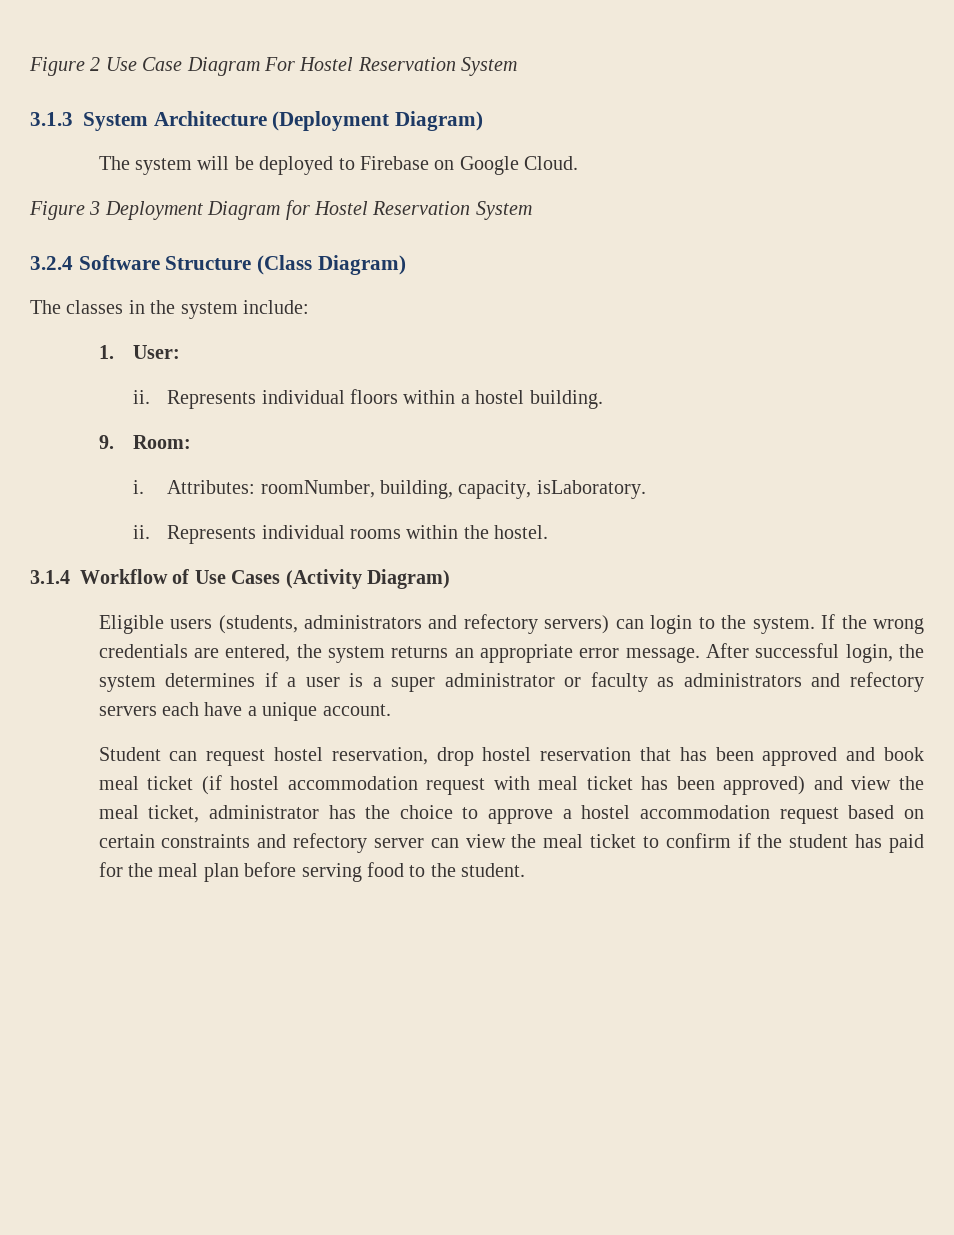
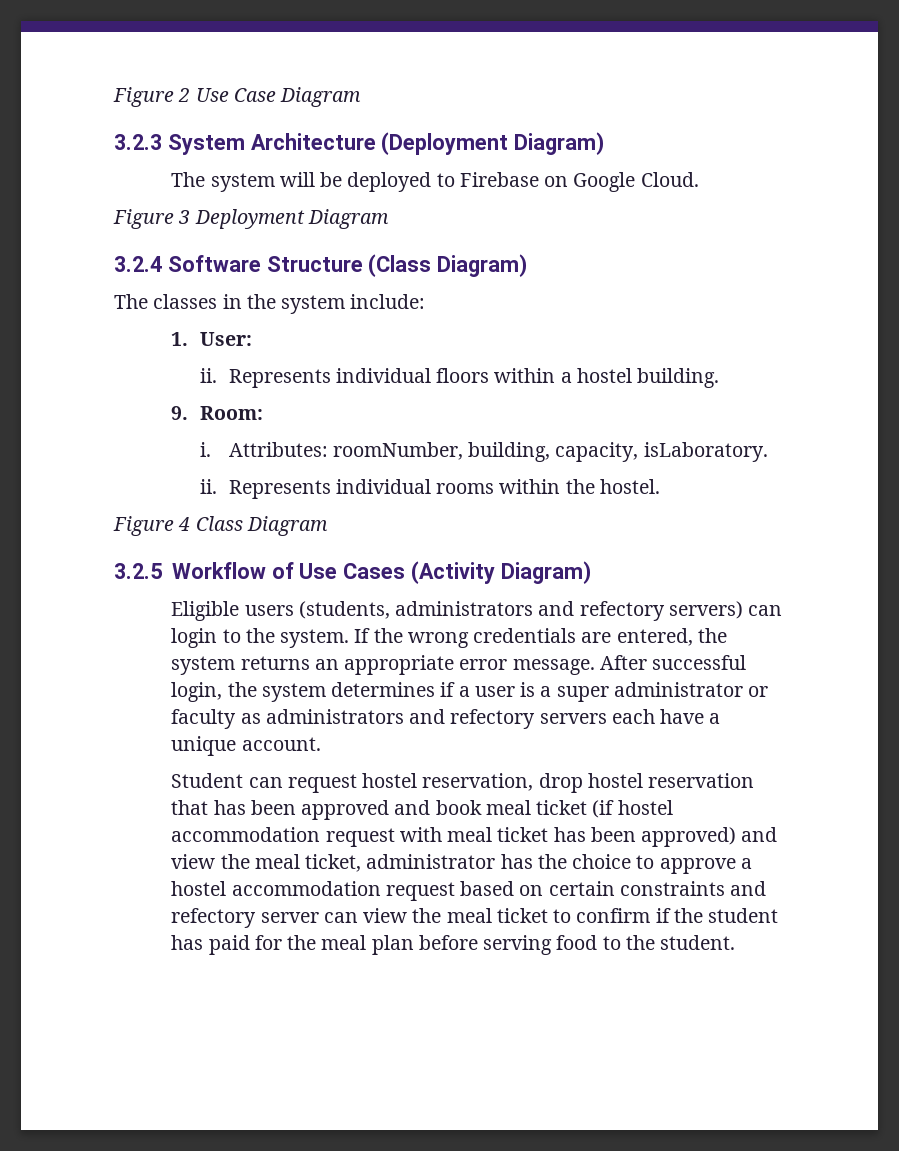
[264,57,518,76] [30,112,73,126] For Hostel Reservation System // 3.1.3 -> [114,134,162,150] // 3.2.3
[285,200,532,220] for Hostel Reservation System -> (389, 219) none
[30,570,70,584] 3.1.4 -> [113,516,328,536] [114,563,163,579] Figure 4 Class Diagram // 3.2.5

